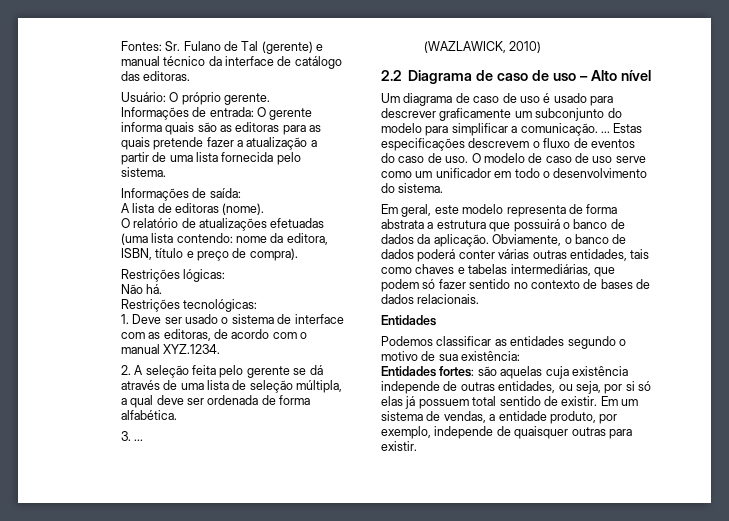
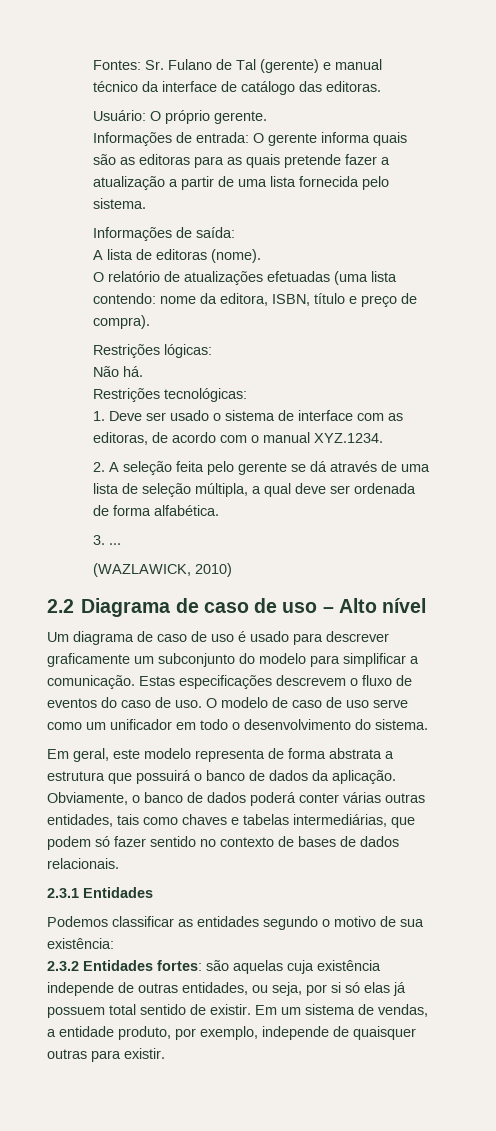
[600,131,610,133] ... -> (135, 682) none
(480, 299) none -> [47,888,79,898] 2.3.1
(521, 356) none -> [47,961,79,971] 2.3.2

